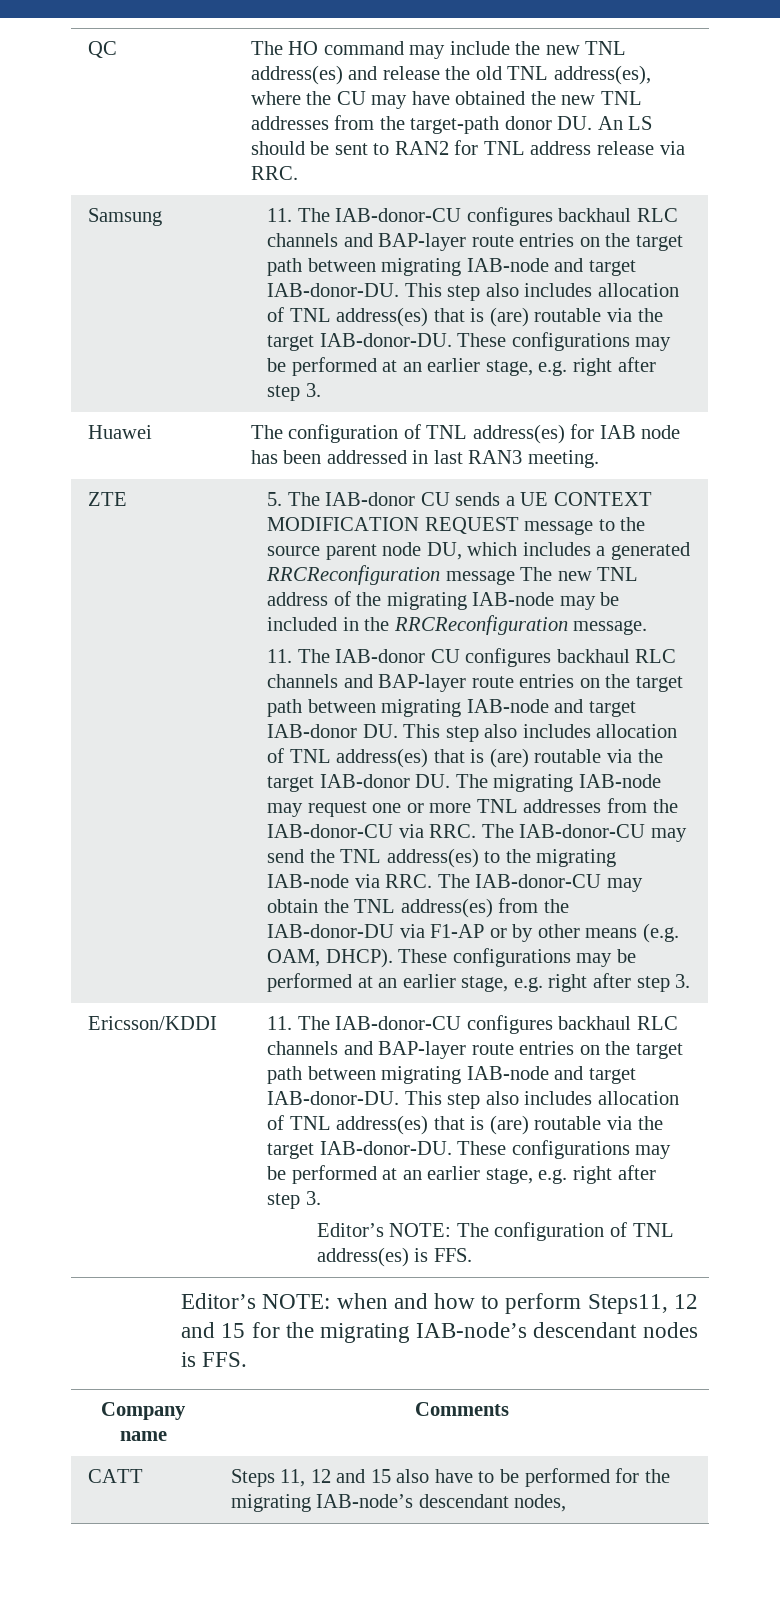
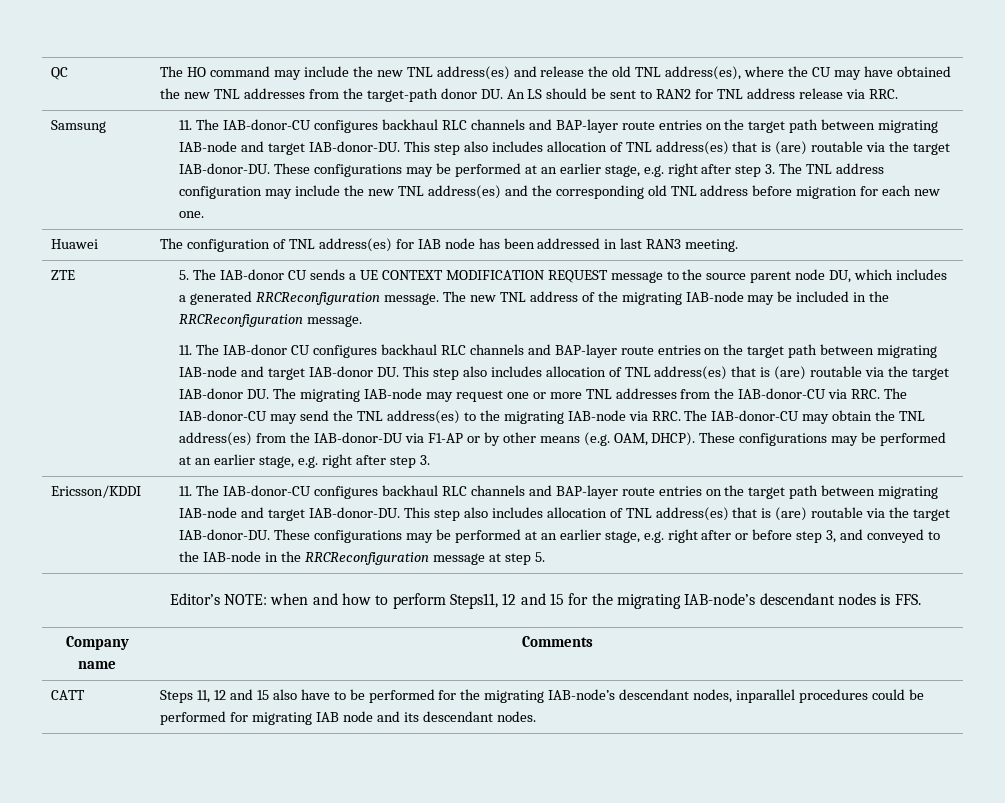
(321, 390) none -> [779,163,885,174] [179,185,941,199] [179,211,205,218] The TNL address configuration may include the new TNL address(es) and the corresponding old TNL address before migration for each new one.
[445,570,515,585] message -> [384,293,440,305] message.
[267,1191,321,1209] [316,1222,674,1241] [316,1247,472,1267] step 3. // Editor’s NOTE: The configuration of TNL address(es) is FFS. -> [735,529,940,543] [179,551,545,565] or before step 3, and conveyed to the IAB-node in the RRCReconfiguration message at step 5.
(567, 1503) none -> [735,689,924,703] [160,711,536,725] inparallel procedures could be performed for migrating IAB node and its descendant nodes.

